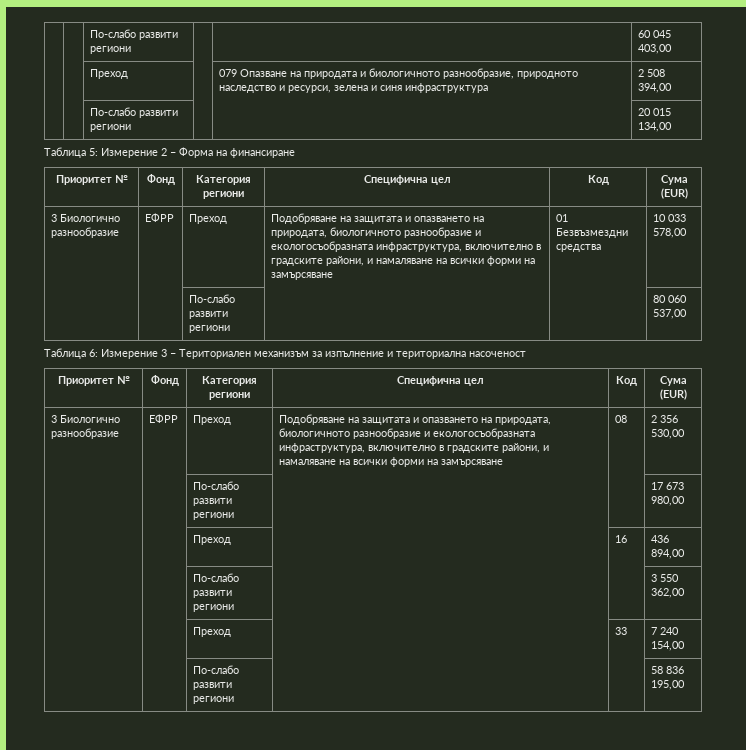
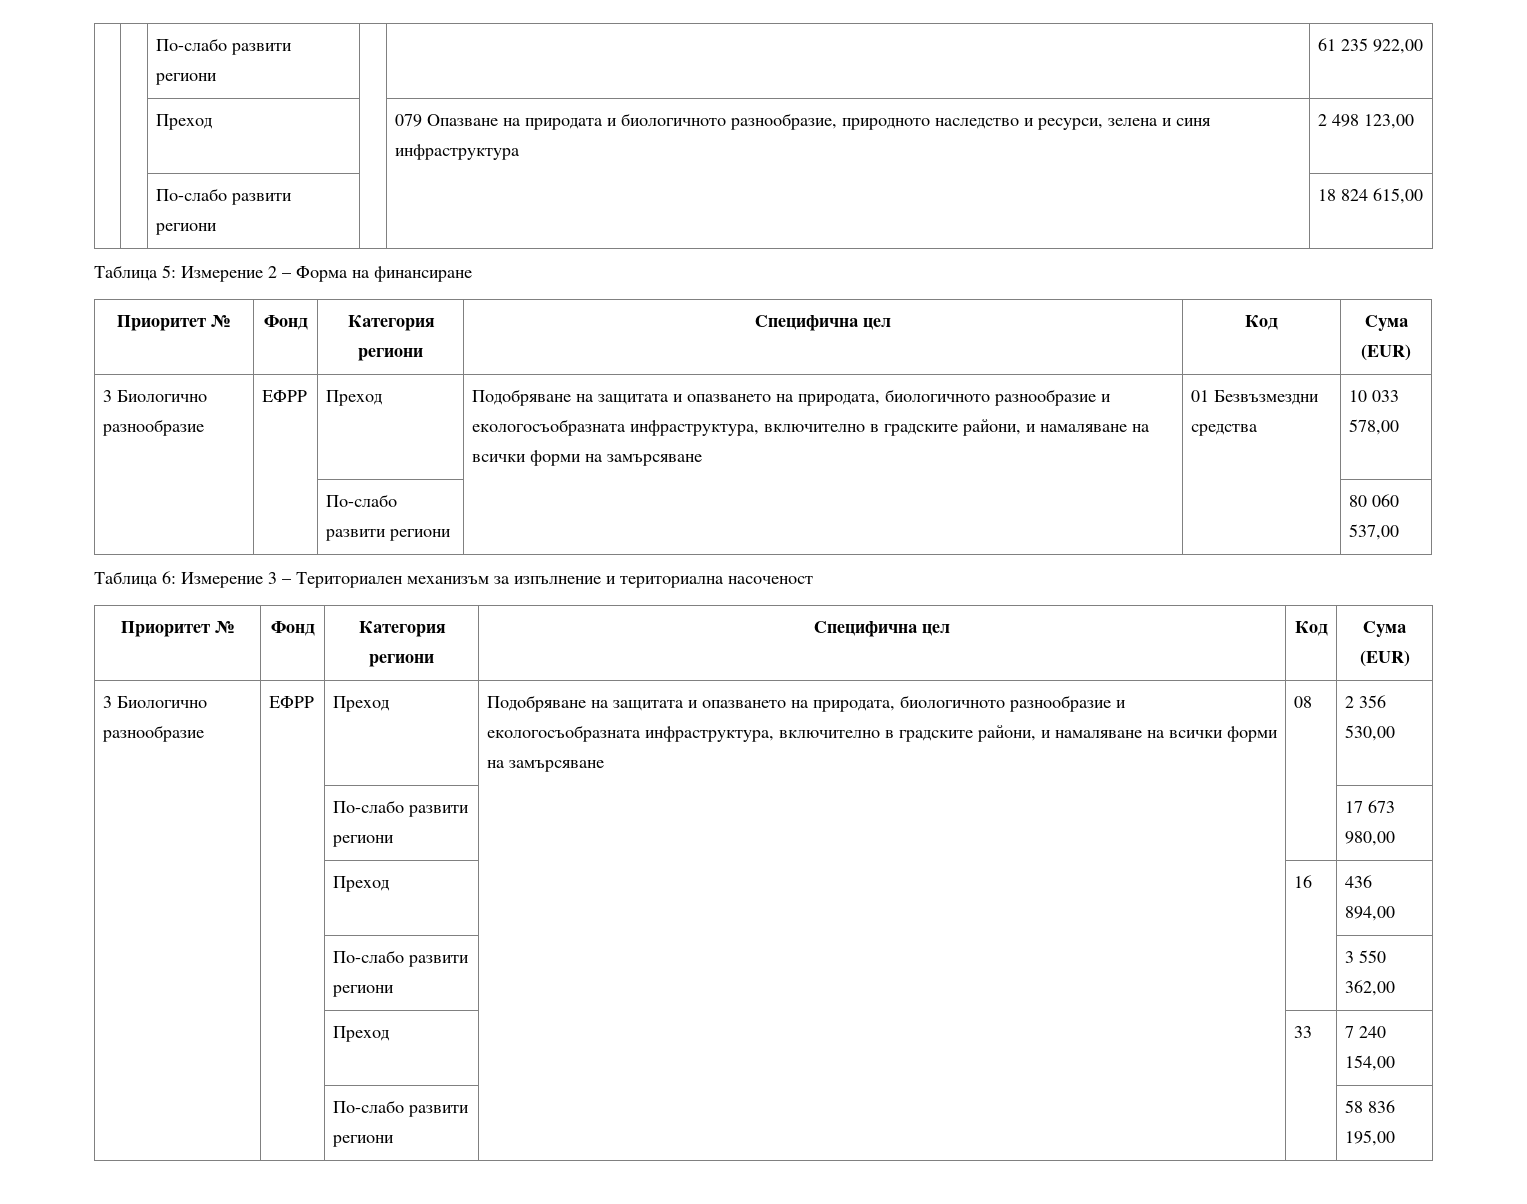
[90,29,179,40] [90,46,132,54] [638,30,672,38] [638,44,673,54] | | По-слабо развити региони | | | 60 045 403,00 -> [155,38,292,55] [154,73,217,85] [1317,38,1423,54] | | По-слабо развити региони | | | 61 235 922,00
[647,69,666,77] [638,83,673,93] [90,107,179,118] [90,124,132,132] [638,108,672,116] [638,122,673,132] 508 394,00 // | | По-слабо развити региони | | | 20 015 134,00 -> [1331,114,1414,129] [155,188,292,205] [154,223,217,235] [1317,188,1423,204] 498 123,00 // | | По-слабо развити региони | | | 18 824 615,00

